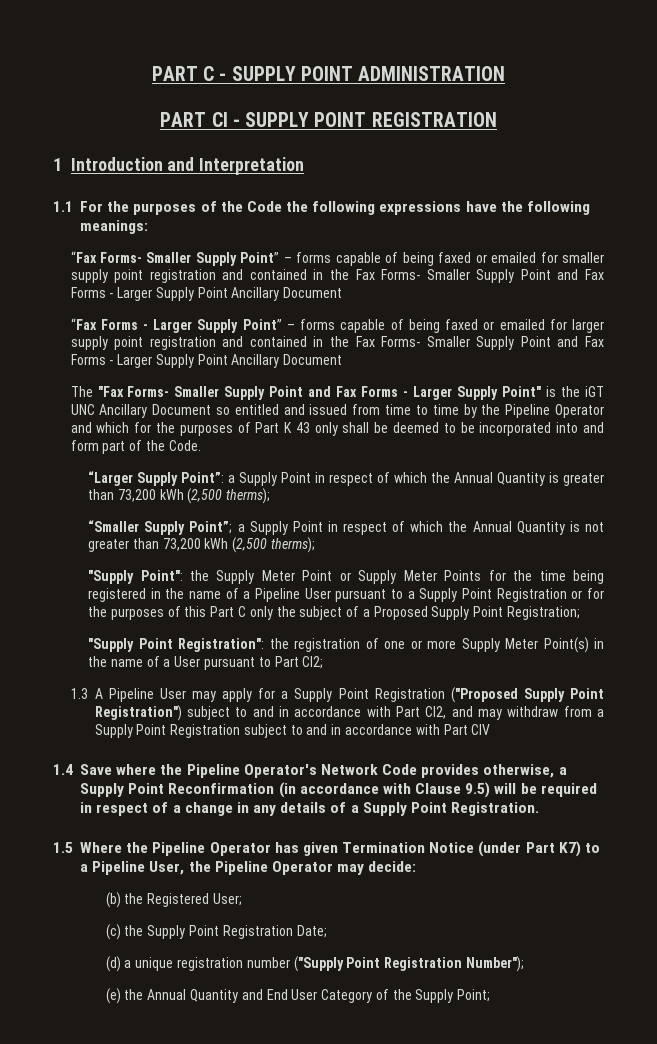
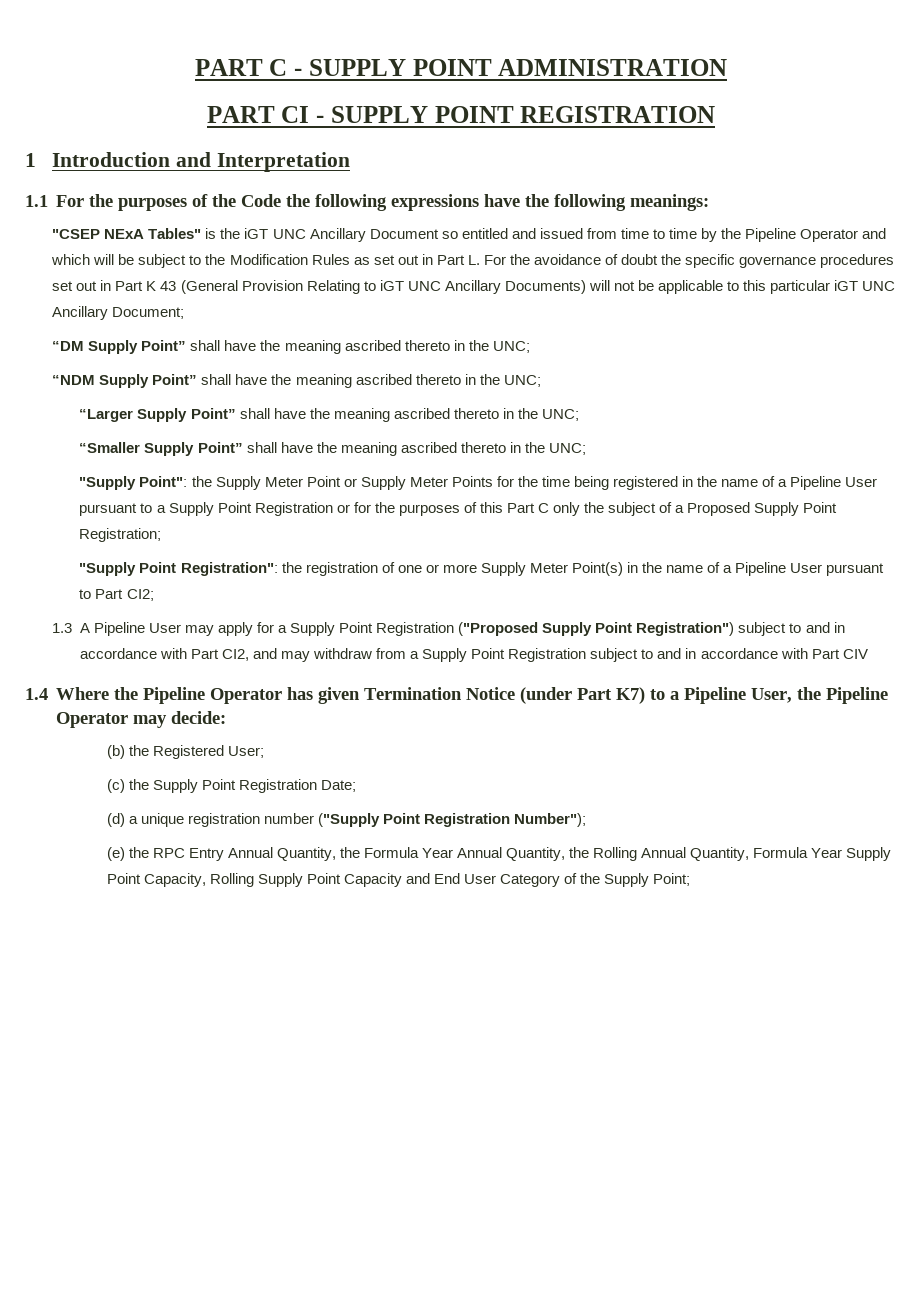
[70,251,604,266] [70,269,605,283] [70,287,343,301] [70,318,604,333] [70,336,605,350] [70,354,343,368] [70,386,542,400] “Fax Forms- Smaller Supply Point” – forms capable of being faxed or emailed for smaller supply point registration and contained in the Fax Forms- Smaller Supply Point and Fax Forms - Larger Supply Point Ancillary Document // “Fax Forms - Larger Supply Point” – forms capable of being faxed or emailed for larger supply point registration and contained in the Fax Forms- Smaller Supply Point and Fax Forms - Larger Supply Point Ancillary Document // The "Fax Forms- Smaller Supply Point and Fax Forms - Larger Supply Point" -> [52,228,202,239] "CSEP NExA Tables"
[134,422,604,436] [70,440,201,454] [88,471,604,486] [88,488,271,504] [88,520,604,535] [88,537,315,553] for the purposes of Part K 43 only shall be deemed to be incorporated into and form part of the Code. // “Larger Supply Point”: a Supply Point in respect of which the Annual Quantity is greater than 73,200 kWh (2,500 therms); // “Smaller Supply Point”; a Supply Point in respect of which the Annual Quantity is not greater than 73,200 kWh (2,500 therms); -> [93,254,895,268] [52,280,896,294] [52,306,185,320] [52,340,530,354] [52,374,541,388] [79,408,579,422] [79,442,586,456] will be subject to the Modification Rules as set out in Part L. For the avoidance of doubt the specific governance procedures set out in Part K 43 (General Provision Relating to iGT UNC Ancillary Documents) will not be applicable to this particular iGT UNC Ancillary Document; // “DM Supply Point” shall have the meaning ascribed thereto in the UNC; // “NDM Supply Point” shall have the meaning ascribed thereto in the UNC; // “Larger Supply Point” shall have the meaning ascribed thereto in the UNC; // “Smaller Supply Point” shall have the meaning ascribed thereto in the UNC;
(171, 663) none -> [735,562,787,576] Pipeline
[80,764,567,778] [80,782,597,798] [80,802,540,816] [53,842,73,853] Save where the Pipeline Operator's Network Code provides otherwise, a Supply Point Reconfirmation (in accordance with Clause 9.5) will be required in respect of a change in any details of a Supply Point Registration. // 1.5 -> (48, 694) none
[147,989,238,1003] Annual Quantity -> [152,847,892,861] [106,873,402,887] RPC Entry Annual Quantity, the Formula Year Annual Quantity, the Rolling Annual Quantity, Formula Year Supply Point Capacity, Rolling Supply Point Capacity

